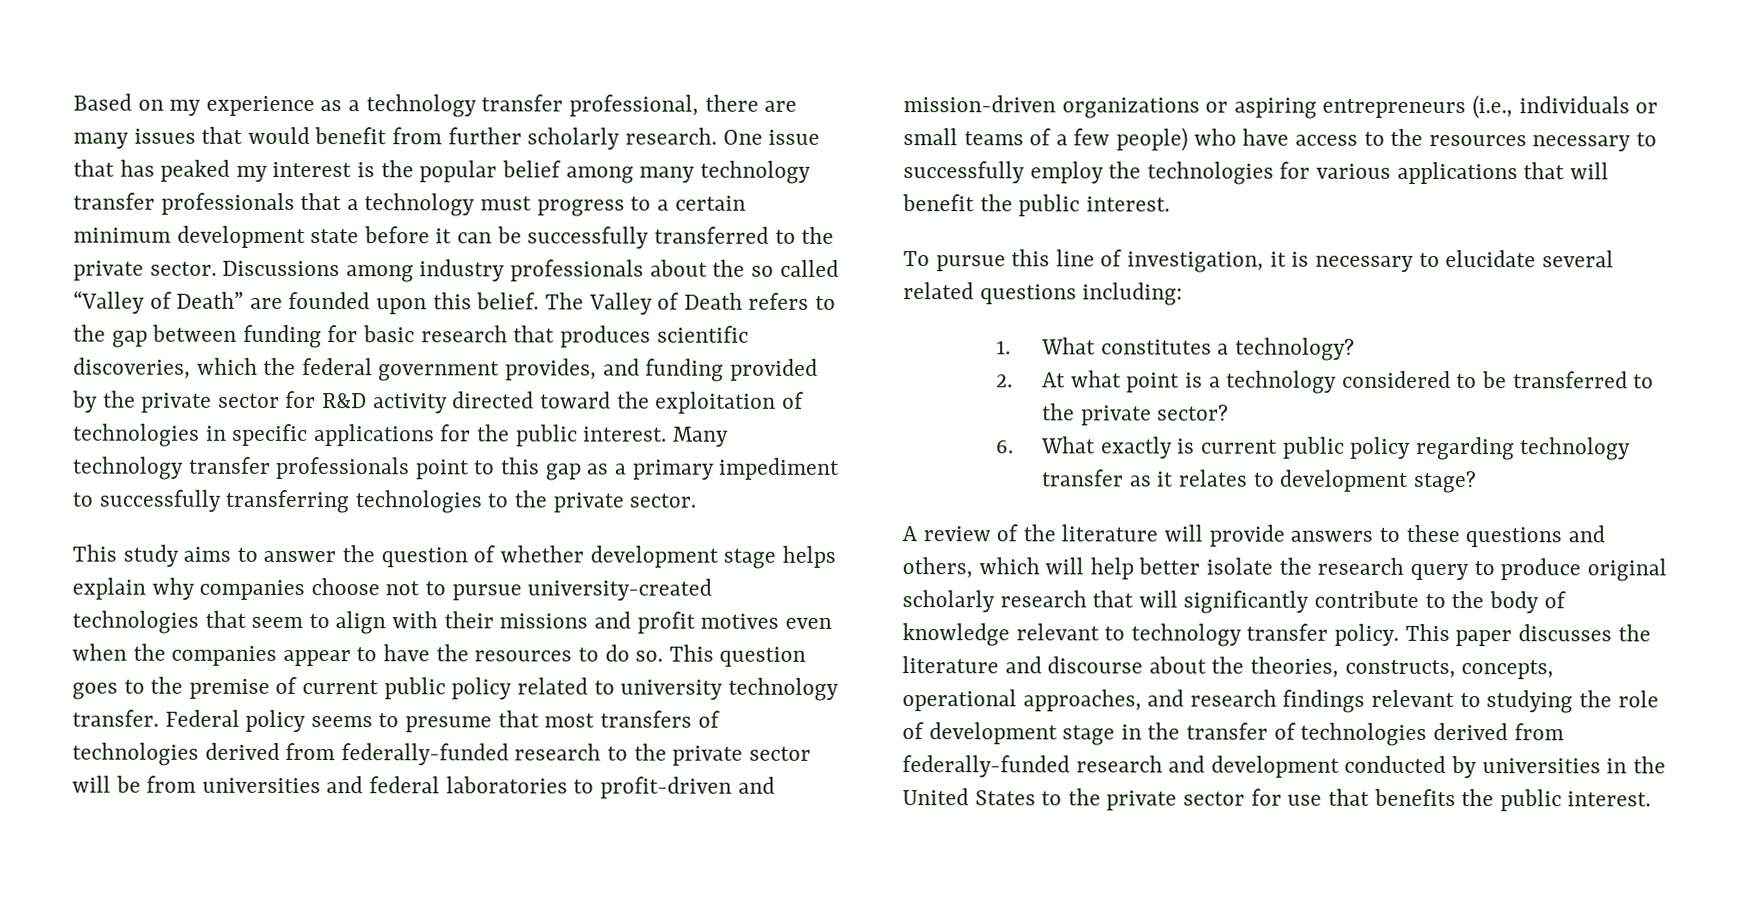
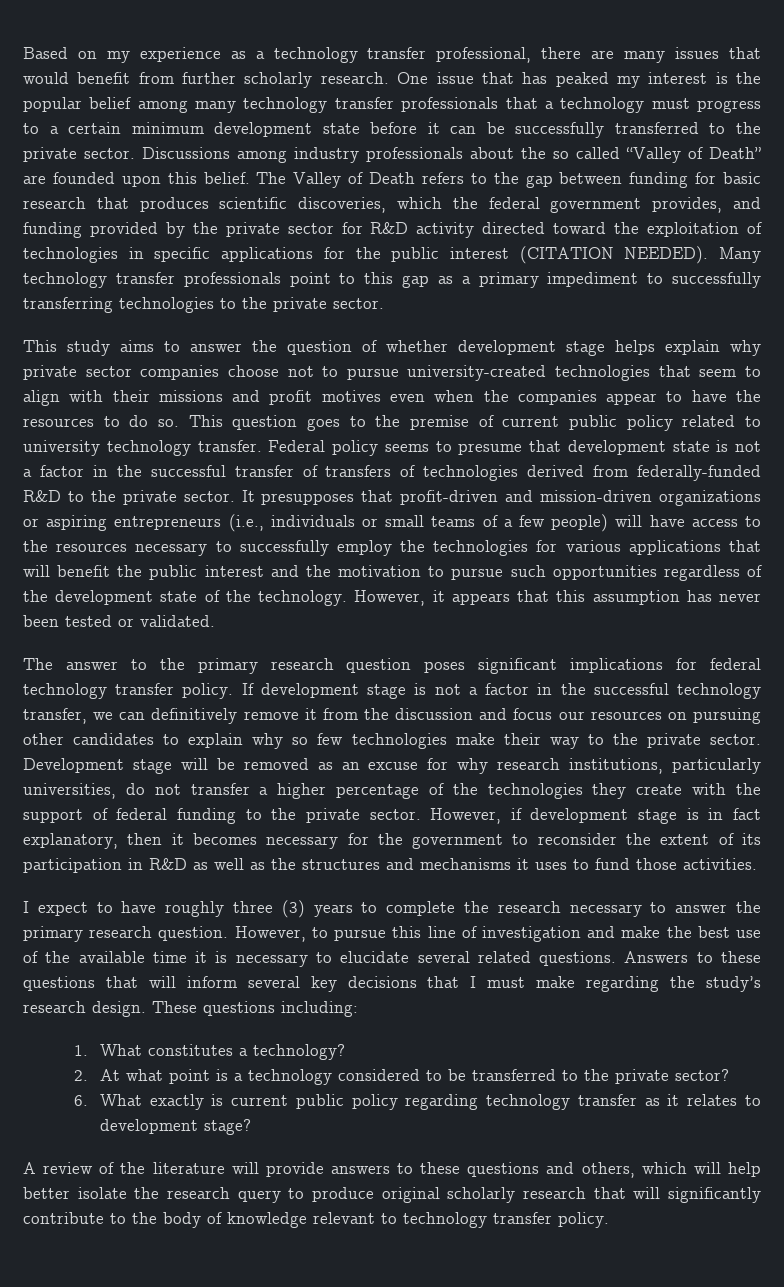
[583,426,668,442] interest. -> [449,246,709,264] interest (CITATION NEEDED).
(195, 588) none -> [23,365,132,380] private sector
[544,713,596,728] most -> [567,440,761,455] [23,465,318,477] development state is not a factor in the successful transfer of
[514,743,811,766] [72,775,595,794] research to the private sector will be from universities and federal laboratories to -> [23,490,394,505] R&D to the private sector. It presupposes that
[1193,128,1237,146] who -> [615,515,643,527] will
[1085,196,1170,212] [903,249,1265,273] interest. // To pursue this line of investigation, -> [204,565,762,581] [23,590,762,606] [23,615,215,627] [23,658,761,674] [23,683,762,699] [23,708,761,724] [23,733,761,749] [23,758,761,774] [23,783,761,799] [23,808,761,824] [23,833,761,849] [23,858,757,873] [23,900,761,918] [23,926,761,942] [23,951,187,963] interest and the motivation to pursue such opportunities regardless of the development state of the technology. However, it appears that this assumption has never been tested or validated. // The answer to the primary research question poses significant implications for federal technology transfer policy. If development stage is not a factor in the successful technology transfer, we can definitively remove it from the discussion and focus our resources on pursuing other candidates to explain why so few technologies make their way to the private sector. Development stage will be removed as an excuse for why research institutions, particularly universities, do not transfer a higher percentage of the technologies they create with the support of federal funding to the private sector. However, if development stage is in fact explanatory, then it becomes necessary for the government to reconsider the extent of its participation in R&D as well as the structures and mechanisms it uses to fund those activities. // I expect to have roughly three (3) years to complete the research necessary to answer the primary research question. However, to pursue this line of investigation and make the best use of the available time
(974, 291) none -> [539,951,762,966] [23,976,761,992] [23,1001,197,1017] questions. Answers to these questions that will inform several key decisions that I must make regarding the study’s research design. These
[1404,623,1651,647] [902,656,1555,680] [902,689,1659,714] [902,722,1564,746] [902,755,1666,779] [902,788,1652,812] This paper discusses the literature and discourse about the theories, constructs, concepts, operational approaches, and research findings relevant to studying the role of development stage in the transfer of technologies derived from federally-funded research and development conducted by universities in the United States to the private sector for use that benefits the public interest. -> (609, 1220) none

